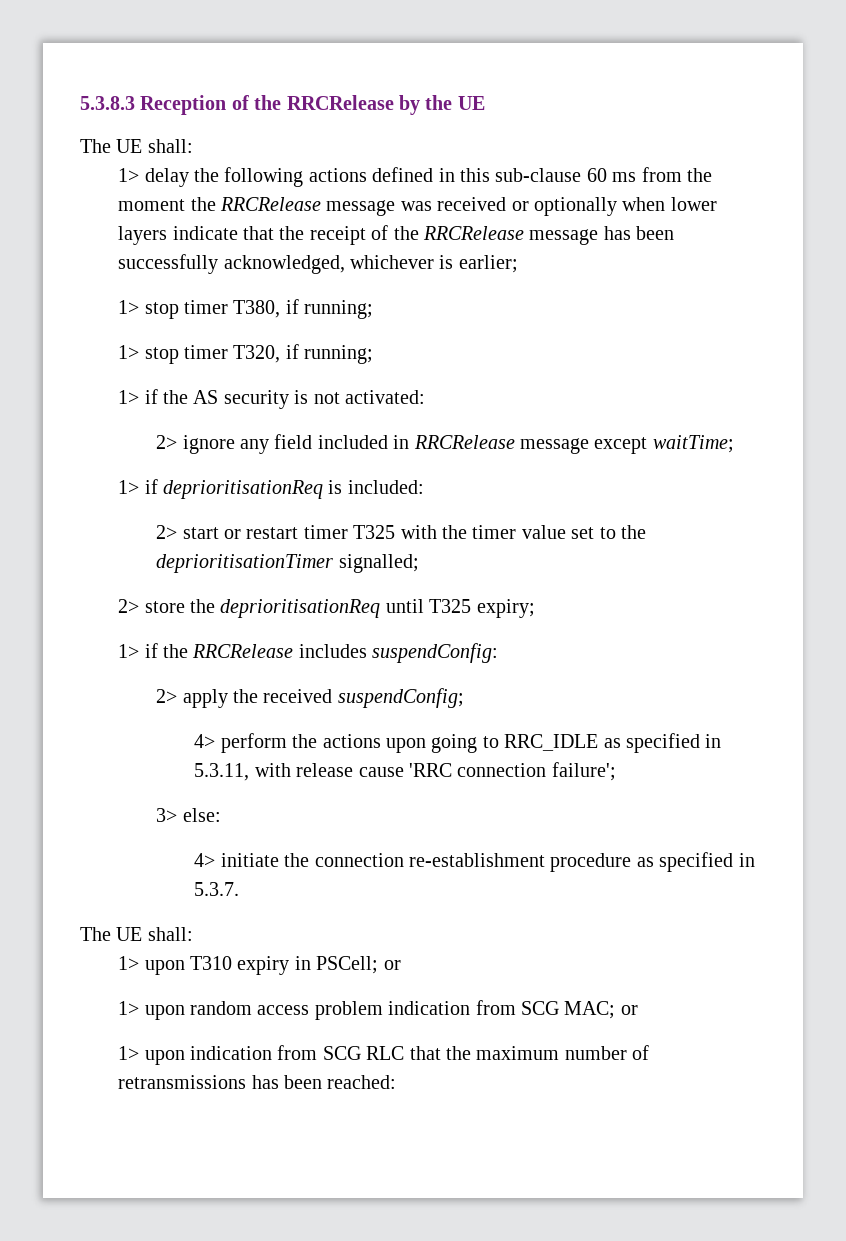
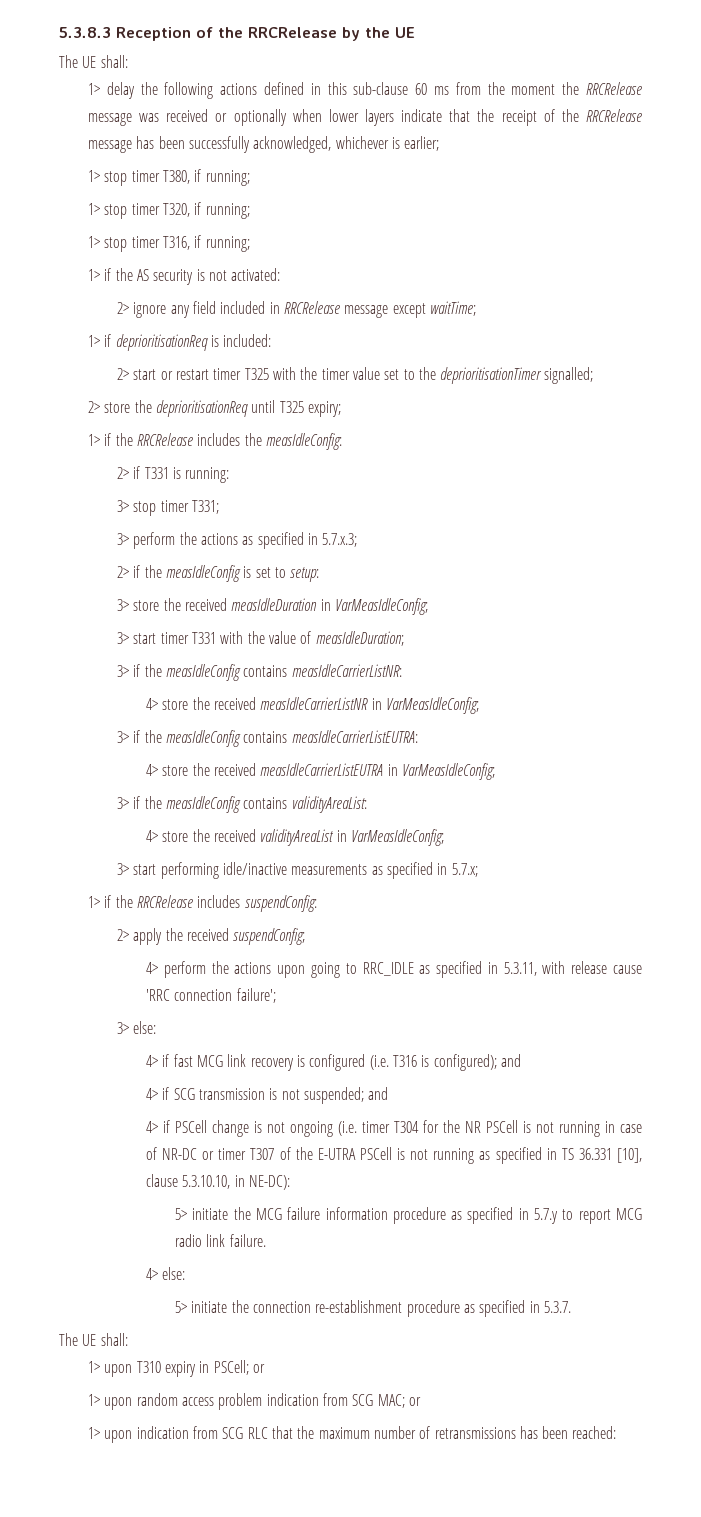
(374, 354) none -> [88,235,250,252] // 1> stop timer T316, if running;
(535, 608) none -> [88,433,342,450] [117,466,230,483] [117,500,219,516] [117,532,358,549] [117,565,320,582] [117,598,428,615] [117,631,404,646] [117,664,402,681] [146,697,479,714] [117,730,418,747] [146,763,495,780] [117,796,367,813] [146,829,444,846] [117,862,478,879] // 1> if the RRCRelease includes the measIdleConfig: // 2> if T331 is running: // 3> stop timer T331; // 3> perform the actions as specified in 5.7.x.3; // 2> if the measIdleConfig is set to setup: // 3> store the received measIdleDuration in VarMeasIdleConfig; // 3> start timer T331 with the value of measIdleDuration; // 3> if the measIdleConfig contains measIdleCarrierListNR: // 4> store the received measIdleCarrierListNR in VarMeasIdleConfig; // 3> if the measIdleConfig contains measIdleCarrierListEUTRA: // 4> store the received measIdleCarrierListEUTRA in VarMeasIdleConfig; // 3> if the measIdleConfig contains validityAreaList: // 4> store the received validityAreaList in VarMeasIdleConfig; // 3> start performing idle/inactive measurements as specified in 5.7.x;
(216, 860) none -> [162,1054,521,1071] [146,1087,389,1104] [146,1120,642,1137] [146,1147,643,1164] [146,1174,290,1190] [175,1207,643,1224] [175,1234,266,1247] [146,1267,186,1280] [175,1301,188,1313] if fast MCG link recovery is configured (i.e. T316 is configured); and // 4> if SCG transmission is not suspended; and // 4> if PSCell change is not ongoing (i.e. timer T304 for the NR PSCell is not running in case of NR-DC or timer T307 of the E-UTRA PSCell is not running as specified in TS 36.331 [10], clause 5.3.10.10, in NE-DC): // 5> initiate the MCG failure information procedure as specified in 5.7.y to report MCG radio link failure. // 4> else: // 5>

